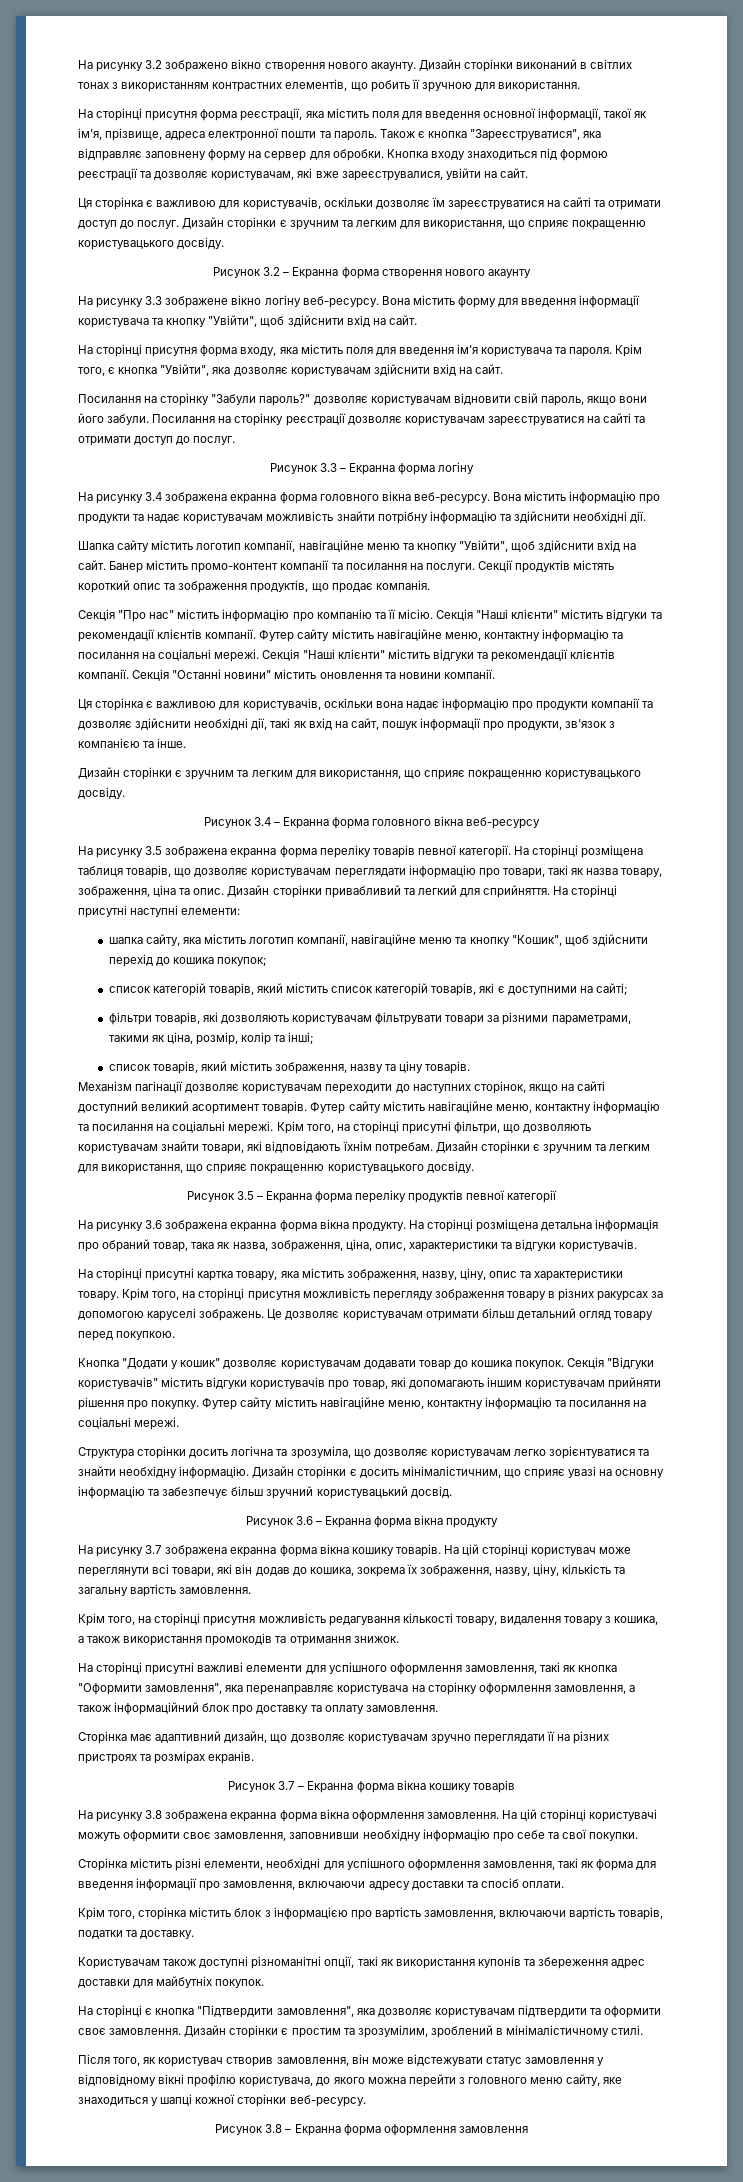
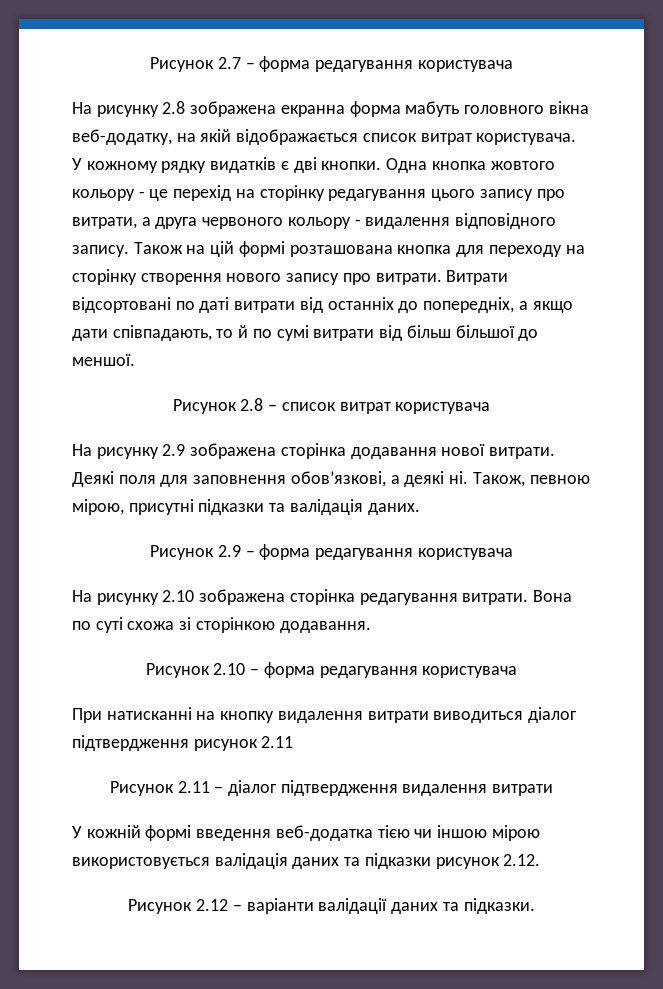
[78,59,633,72] [78,79,581,92] [78,108,648,121] [78,128,602,141] [78,148,609,161] [78,168,528,181] [78,197,662,210] [78,217,647,230] [78,237,225,250] [213,267,531,279] [78,295,641,308] [78,315,417,328] [78,344,643,357] [78,364,504,377] [78,393,648,406] [78,413,646,426] [78,436,236,446] [269,462,475,475] [78,491,661,504] [78,511,647,524] [78,540,637,552] [78,560,615,573] [78,580,430,593] [78,609,662,622] [78,629,624,642] [78,649,616,662] [78,669,495,681] [78,698,654,711] [78,718,616,731] [78,738,187,748] [78,767,642,780] [78,787,125,799] [203,816,541,829] [78,845,644,858] [78,865,663,878] [78,885,618,898] [78,905,241,918] [108,934,648,946] [108,954,266,967] [108,983,627,996] [108,1012,631,1025] [108,1032,314,1045] [108,1061,471,1074] [78,1081,606,1094] [78,1101,661,1114] [78,1121,592,1134] [78,1141,651,1154] [78,1161,474,1174] [186,1190,558,1203] [78,1219,659,1232] [78,1239,638,1252] [78,1268,624,1281] [78,1288,664,1301] [78,1308,654,1321] [78,1331,176,1341] [78,1357,655,1370] [78,1377,662,1390] [78,1397,647,1410] [78,1417,180,1430] [78,1446,650,1459] [78,1466,665,1479] [78,1486,452,1499] [245,1515,499,1528] [78,1544,632,1557] [78,1564,626,1577] [78,1584,252,1597] [78,1613,659,1626] [78,1633,399,1646] [78,1662,618,1675] [78,1682,635,1695] [78,1702,438,1715] [78,1731,610,1744] [78,1751,255,1764] [228,1780,515,1793] [78,1809,658,1822] [78,1829,639,1842] [78,1858,657,1871] [78,1878,564,1891] [78,1907,664,1920] [78,1930,195,1939] [78,1956,646,1969] [78,1976,265,1988] [78,2005,662,2018] [78,2025,644,2038] [78,2054,605,2067] [78,2074,623,2087] [78,2094,366,2107] [215,2124,528,2136] На рисунку 3.2 зображено вікно створення нового акаунту. Дизайн сторінки виконаний в світлих тонах з використанням контрастних елементів, що робить її зручною для використання. // На сторінці присутня форма реєстрації, яка містить поля для введення основної інформації, такої як ім'я, прізвище, адреса електронної пошти та пароль. Також є кнопка "Зареєструватися", яка відправляє заповнену форму на сервер для обробки. Кнопка входу знаходиться під формою реєстрації та дозволяє користувачам, які вже зареєструвалися, увійти на сайт. // Ця сторінка є важливою для користувачів, оскільки дозволяє їм зареєструватися на сайті та отримати доступ до послуг. Дизайн сторінки є зручним та легким для використання, що сприяє покращенню користувацького досвіду. // Рисунок 3.2 – Екранна форма створення нового акаунту // На рисунку 3.3 зображене вікно логіну веб-ресурсу. Вона містить форму для введення інформації користувача та кнопку "Увійти", щоб здійснити вхід на сайт. // На сторінці присутня форма входу, яка містить поля для введення ім'я користувача та пароля. Крім того, є кнопка "Увійти", яка дозволяє користувачам здійснити вхід на сайт. // Посилання на сторінку "Забули пароль?" дозволяє користувачам відновити свій пароль, якщо вони його забули. Посилання на сторінку реєстрації дозволяє користувачам зареєструватися на сайті та отримати доступ до послуг. // Рисунок 3.3 – Екранна форма логіну // На рисунку 3.4 зображена екранна форма головного вікна веб-ресурсу. Вона містить інформацію про продукти та надає користувачам можливість знайти потрібну інформацію та здійснити необхідні дії. // Шапка сайту містить логотип компанії, навігаційне меню та кнопку "Увійти", щоб здійснити вхід на сайт. Банер містить промо-контент компанії та посилання на послуги. Секції продуктів містять короткий опис та зображення продуктів, що продає компанія. // Секція "Про нас" містить інформацію про компанію та її місію. Секція "Наші клієнти" містить відгуки та рекомендації клієнтів компанії. Футер сайту містить навігаційне меню, контактну інформацію та посилання на соціальні мережі. Секція "Наші клієнти" містить відгуки та рекомендації клієнтів компанії. Секція "Останні новини" містить оновлення та новини компанії. // Ця сторінка є важливою для користувачів, оскільки вона надає інформацію про продукти компанії та дозволяє здійснити необхідні дії, такі як вхід на сайт, пошук інформації про продукти, зв'язок з компанією та інше. // Дизайн сторінки є зручним та легким для використання, що сприяє покращенню користувацького досвіду. // Рисунок 3.4 – Екранна форма головного вікна веб-ресурсу // На рисунку 3.5 зображена екранна форма переліку товарів певної категорії. На сторінці розміщена таблиця товарів, що дозволяє користувачам переглядати інформацію про товари, такі як назва товару, зображення, ціна та опис. Дизайн сторінки привабливий та легкий для сприйняття. На сторінці присутні наступні елементи: // шапка сайту, яка містить логотип компанії, навігаційне меню та кнопку "Кошик", щоб здійснити перехід до кошика покупок; // список категорій товарів, який містить список категорій товарів, які є доступними на сайті; // фільтри товарів, які дозволяють користувачам фільтрувати товари за різними параметрами, такими як ціна, розмір, колір та інші; // список товарів, який містить зображення, назву та ціну товарів. // Механізм пагінації дозволяє користувачам переходити до наступних сторінок, якщо на сайті доступний великий асортимент товарів. Футер сайту містить навігаційне меню, контактну інформацію та посилання на соціальні мережі. Крім того, на сторінці присутні фільтри, що дозволяють користувачам знайти товари, які відповідають їхнім потребам. Дизайн сторінки є зручним та легким для використання, що сприяє покращенню користувацького досвіду. // Рисунок 3.5 – Екранна форма переліку продуктів певної категорії // На рисунку 3.6 зображена екранна форма вікна продукту. На сторінці розміщена детальна інформація про обраний товар, така як назва, зображення, ціна, опис, характеристики та відгуки користувачів. // На сторінці присутні картка товару, яка містить зображення, назву, ціну, опис та характеристики товару. Крім того, на сторінці присутня можливість перегляду зображення товару в різних ракурсах за допомогою каруселі зображень. Це дозволяє користувачам отримати більш детальний огляд товару перед покупкою. // Кнопка "Додати у кошик" дозволяє користувачам додавати товар до кошика покупок. Секція "Відгуки користувачів" містить відгуки користувачів про товар, які допомагають іншим користувачам прийняти рішення про покупку. Футер сайту містить навігаційне меню, контактну інформацію та посилання на соціальні мережі. // Структура сторінки досить логічна та зрозуміла, що дозволяє користувачам легко зорієнтуватися та знайти необхідну інформацію. Дизайн сторінки є досить мінімалістичним, що сприяє увазі на основну інформацію та забезпечує більш зручний користувацький досвід. // Рисунок 3.6 – Екранна форма вікна продукту // На рисунку 3.7 зображена екранна форма вікна кошику товарів. На цій сторінці користувач може переглянути всі товари, які він додав до кошика, зокрема їх зображення, назву, ціну, кількість та загальну вартість замовлення. // Крім того, на сторінці присутня можливість редагування кількості товару, видалення товару з кошика, а також використання промокодів та отримання знижок. // На сторінці присутні важливі елементи для успішного оформлення замовлення, такі як кнопка "Оформити замовлення", яка перенаправляє користувача на сторінку оформлення замовлення, а також інформаційний блок про доставку та оплату замовлення. // Сторінка має адаптивний дизайн, що дозволяє користувачам зручно переглядати її на різних пристроях та розмірах екранів. // Рисунок 3.7 – Екранна форма вікна кошику товарів // На рисунку 3.8 зображена екранна форма вікна оформлення замовлення. На цій сторінці користувачі можуть оформити своє замовлення, заповнивши необхідну інформацію про себе та свої покупки. // Сторінка містить різні елементи, необхідні для успішного оформлення замовлення, такі як форма для введення інформації про замовлення, включаючи адресу доставки та спосіб оплати. // Крім того, сторінка містить блок з інформацією про вартість замовлення, включаючи вартість товарів, податки та доставку. // Користувачам також доступні різноманітні опції, такі як використання купонів та збереження адрес доставки для майбутніх покупок. // На сторінці є кнопка "Підтвердити замовлення", яка дозволяє користувачам підтвердити та оформити своє замовлення. Дизайн сторінки є простим та зрозумілим, зроблений в мінімалістичному стилі. // Після того, як користувач створив замовлення, він може відстежувати статус замовлення у відповідному вікні профілю користувача, до якого можна перейти з головного меню сайту, яке знаходиться у шапці кожної сторінки веб-ресурсу. // Рисунок 3.8 – Екранна форма оформлення замовлення -> [150,56,513,72] [72,101,589,117] [72,129,577,145] [72,157,555,173] [72,185,565,201] [72,213,557,229] [72,241,585,257] [72,269,509,285] [72,297,573,313] [72,325,539,341] [72,354,135,366] [172,398,491,414] [72,443,556,459] [72,471,590,487] [72,499,420,515] [150,544,513,560] [72,589,573,605] [72,617,371,633] [145,662,518,678] [72,707,578,723] [72,735,294,751] [109,780,554,796] [72,825,540,841] [72,853,541,869] [128,898,535,914] Рисунок 2.7 – форма редагування користувача // На рисунку 2.8 зображена екранна форма мабуть головного вікна веб-додатку, на якій відображається список витрат користувача. У кожному рядку видатків є дві кнопки. Одна кнопка жовтого кольору - це перехід на сторінку редагування цього запису про витрати, а друга червоного кольору - видалення відповідного запису. Також на цій формі розташована кнопка для переходу на сторінку створення нового запису про витрати. Витрати відсортовані по даті витрати від останніх до попередніх, а якщо дати співпадають, то й по сумі витрати від більш більшої до меншої. // Рисунок 2.8 – список витрат користувача // На рисунку 2.9 зображена сторінка додавання нової витрати. Деякі поля для заповнення обов’язкові, а деякі ні. Також, певною мірою, присутні підказки та валідація даних. // Рисунок 2.9 – форма редагування користувача // На рисунку 2.10 зображена сторінка редагування витрати. Вона по суті схожа зі сторінкою додавання. // Рисунок 2.10 – форма редагування користувача // При натисканні на кнопку видалення витрати виводиться діалог підтвердження рисунок 2.11 // Рисунок 2.11 – діалог підтвердження видалення витрати // У кожній формі введення веб-додатка тією чи іншою мірою використовується валідація даних та підказки рисунок 2.12. // Рисунок 2.12 – варіанти валідації даних та підказки.

